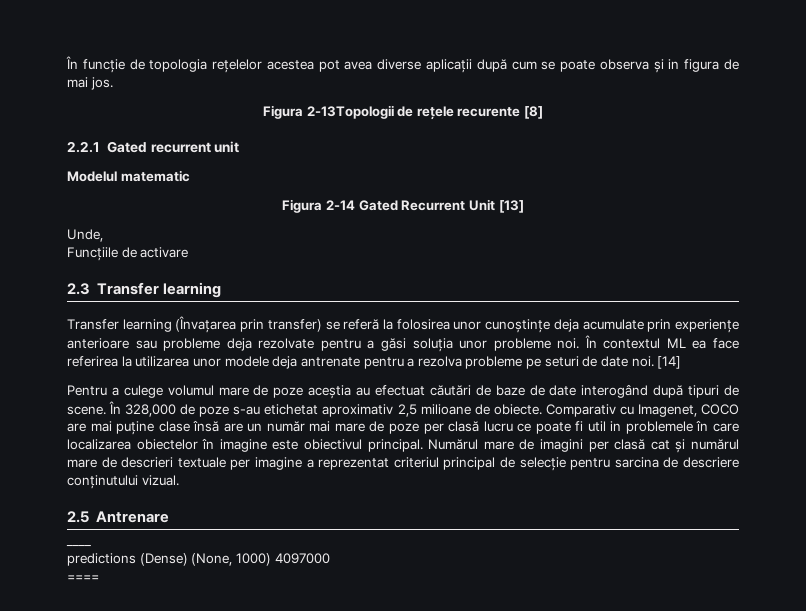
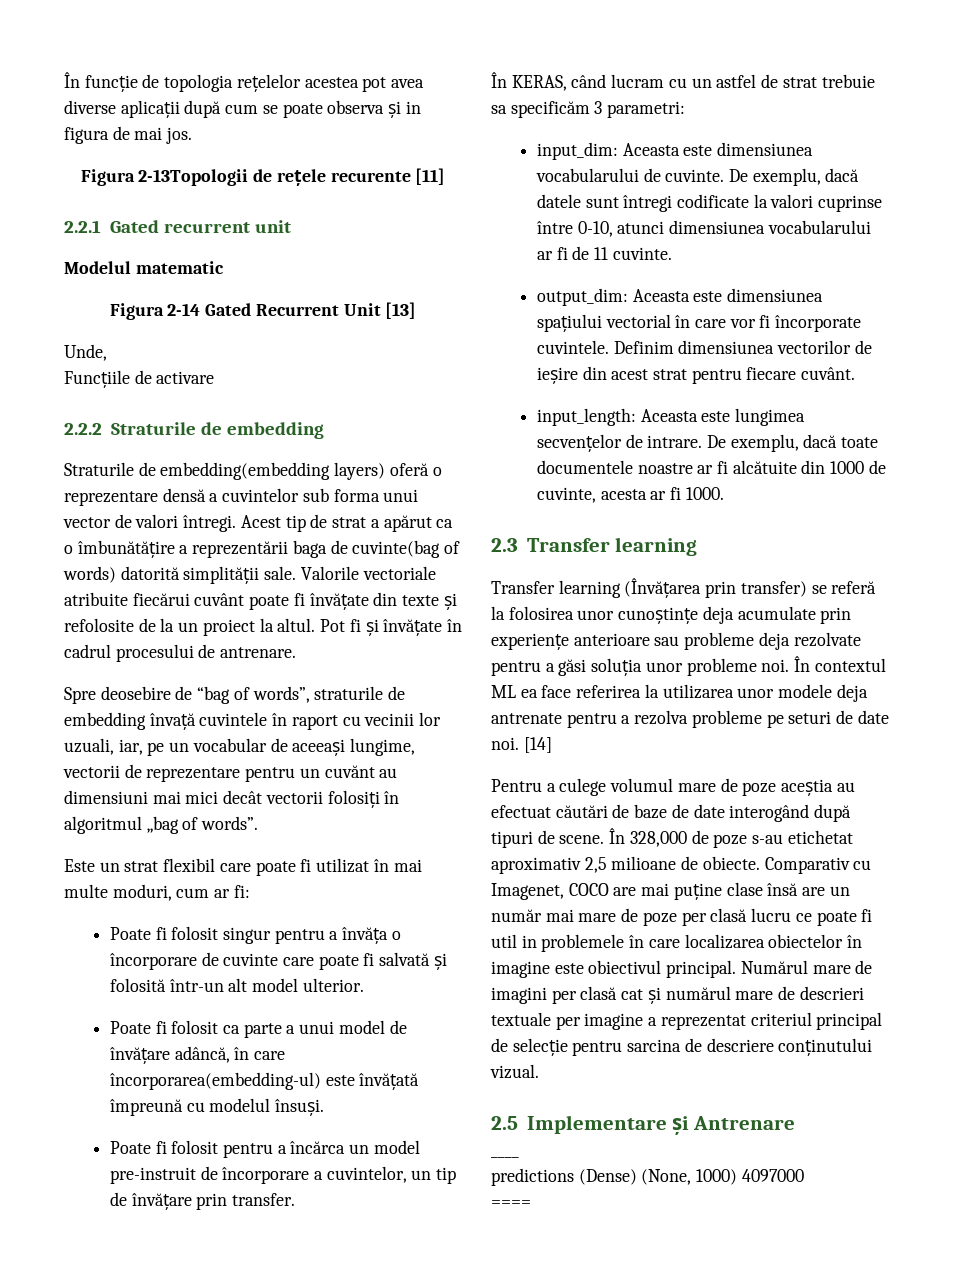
[524,106,544,119] [8] -> [415,168,446,185] [11]
(189, 252) none -> [64,422,325,439] [64,462,442,480] [64,488,419,506] [63,514,454,532] [64,540,461,558] [63,566,436,584] [64,592,457,610] [64,618,462,636] [64,644,297,662] [64,686,406,704] [64,712,442,730] [64,738,416,756] [63,764,398,782] [64,790,400,808] [64,816,259,834] [64,858,422,876] [64,884,250,901] [109,926,401,944] [109,952,447,970] [109,978,364,992] [109,1020,407,1038] [109,1046,286,1064] [109,1072,420,1090] [109,1098,325,1116] [109,1140,420,1158] [109,1166,457,1184] [109,1192,296,1210] [491,72,875,91] [491,101,686,118] [536,142,814,160] [535,168,860,186] [536,194,883,212] [536,220,871,237] [536,246,672,260] [536,288,824,306] [536,314,862,332] [536,340,872,354] [536,366,856,384] [536,408,806,426] [536,434,879,452] [536,460,886,474] [536,487,724,503] // 2.2.2 Straturile de embedding // Straturile de embedding(embedding layers) oferă o reprezentare densă a cuvintelor sub forma unui vector de valori întregi. Acest tip de strat a apărut ca o îmbunătățire a reprezentării baga de cuvinte(bag of words) datorită simplității sale. Valorile vectoriale atribuite fiecărui cuvânt poate fi învățate din texte și refolosite de la un proiect la altul. Pot fi și învățate în cadrul procesului de antrenare. // Spre deosebire de “bag of words”, straturile de embedding învață cuvintele în raport cu vecinii lor uzuali, iar, pe un vocabular de aceeași lungime, vectorii de reprezentare pentru un cuvănt au dimensiuni mai mici decât vectorii folosiți în algoritmul „bag of words”. // Este un strat flexibil care poate fi utilizat în mai multe moduri, cum ar fi: // Poate fi folosit singur pentru a învăța o încorporare de cuvinte care poate fi salvată și folosită într-un alt model ulterior. // Poate fi folosit ca parte a unui model de învățare adâncă, în care încorporarea(embedding-ul) este învățată împreună cu modelul însuși. // Poate fi folosit pentru a încărca un model pre-instruit de încorporare a cuvintelor, un tip de învățare prin transfer. // În KERAS, când lucram cu un astfel de strat trebuie sa specificăm 3 parametri: // input_dim: Aceasta este dimensiunea vocabularului de cuvinte. De exemplu, dacă datele sunt întregi codificate la valori cuprinse între 0-10, atunci dimensiunea vocabularului ar fi de 11 cuvinte. // output_dim: Aceasta este dimensiunea spațiului vectorial în care vor fi încorporate cuvintele. Definim dimensiunea vectorilor de ieșire din acest strat pentru fiecare cuvânt. // input_length: Aceasta este lungimea secvențelor de intrare. De exemplu, dacă toate documentele noastre ar fi alcătuite din 1000 de cuvinte, acesta ar fi 1000.
[175,316,237,333] (Învațarea -> [624,578,702,598] (Învățarea
(89, 517) none -> [526,1115,690,1135] Implementare și

